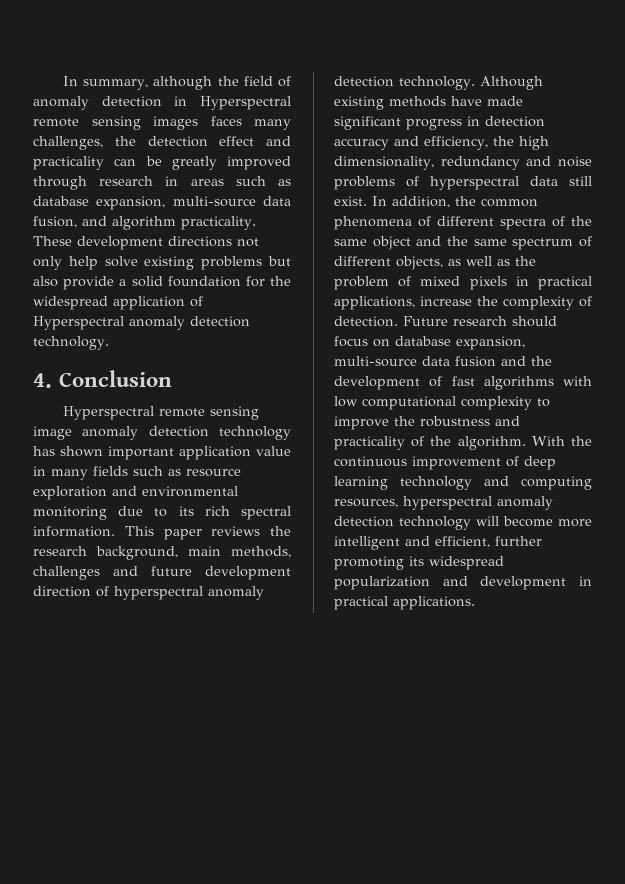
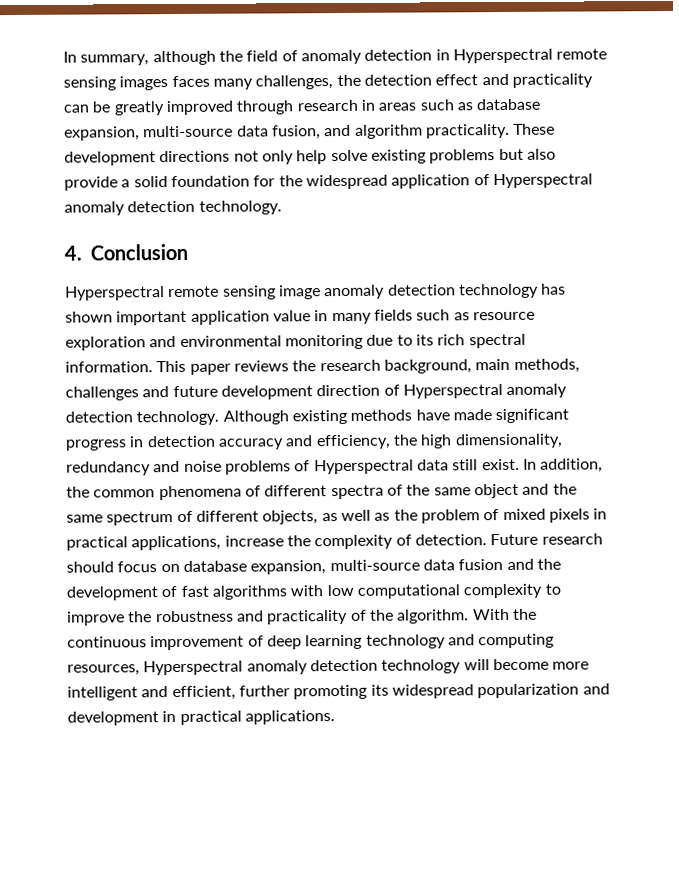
[114,586,203,600] hyperspectral -> [402,384,503,399] Hyperspectral
[430,176,519,190] hyperspectral -> [313,459,414,475] Hyperspectral
[403,496,492,510] hyperspectral -> [143,660,244,676] Hyperspectral

